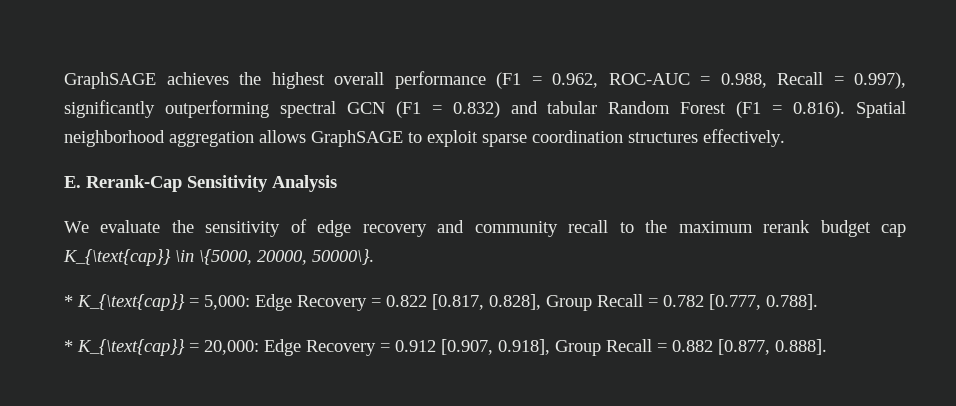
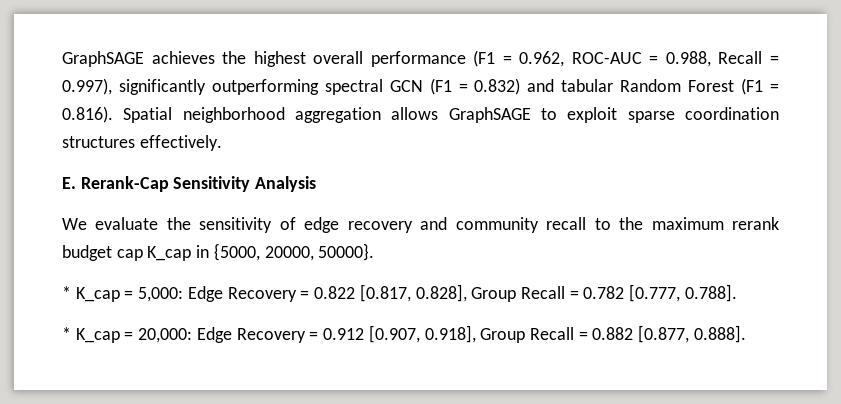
[63,249,374,266] [64,294,185,311] K_{\text{cap}} \in \{5000, 20000, 50000\}. // * K_{\text{cap}} -> [147,243,375,261] [62,286,120,302] K_cap in {5000, 20000, 50000}. // * K_cap
[77,339,185,356] K_{\text{cap}} -> [75,328,120,343] K_cap

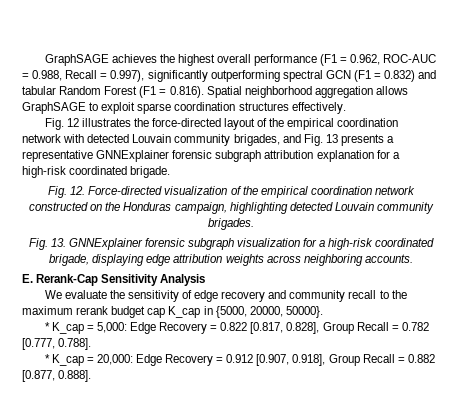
(222, 143) none -> [44,118,399,130] [22,134,395,146] [22,150,400,162] [22,166,171,178] [48,186,415,198] [29,202,434,214] [208,218,254,230] [28,238,435,250] [49,254,413,266] // Fig. 12 illustrates the force-directed layout of the empirical coordination network with detected Louvain community brigades, and Fig. 13 presents a representative GNNExplainer forensic subgraph attribution explanation for a high-risk coordinated brigade. // Fig. 12. Force-directed visualization of the empirical coordination network constructed on the Honduras campaign, highlighting detected Louvain community brigades. // Fig. 13. GNNExplainer forensic subgraph visualization for a high-risk coordinated brigade, displaying edge attribution weights across neighboring accounts.

